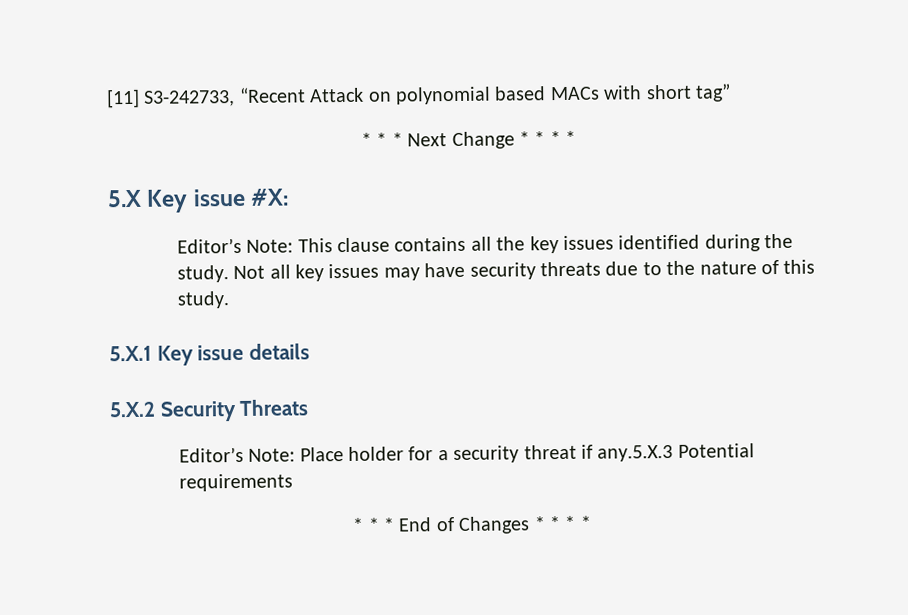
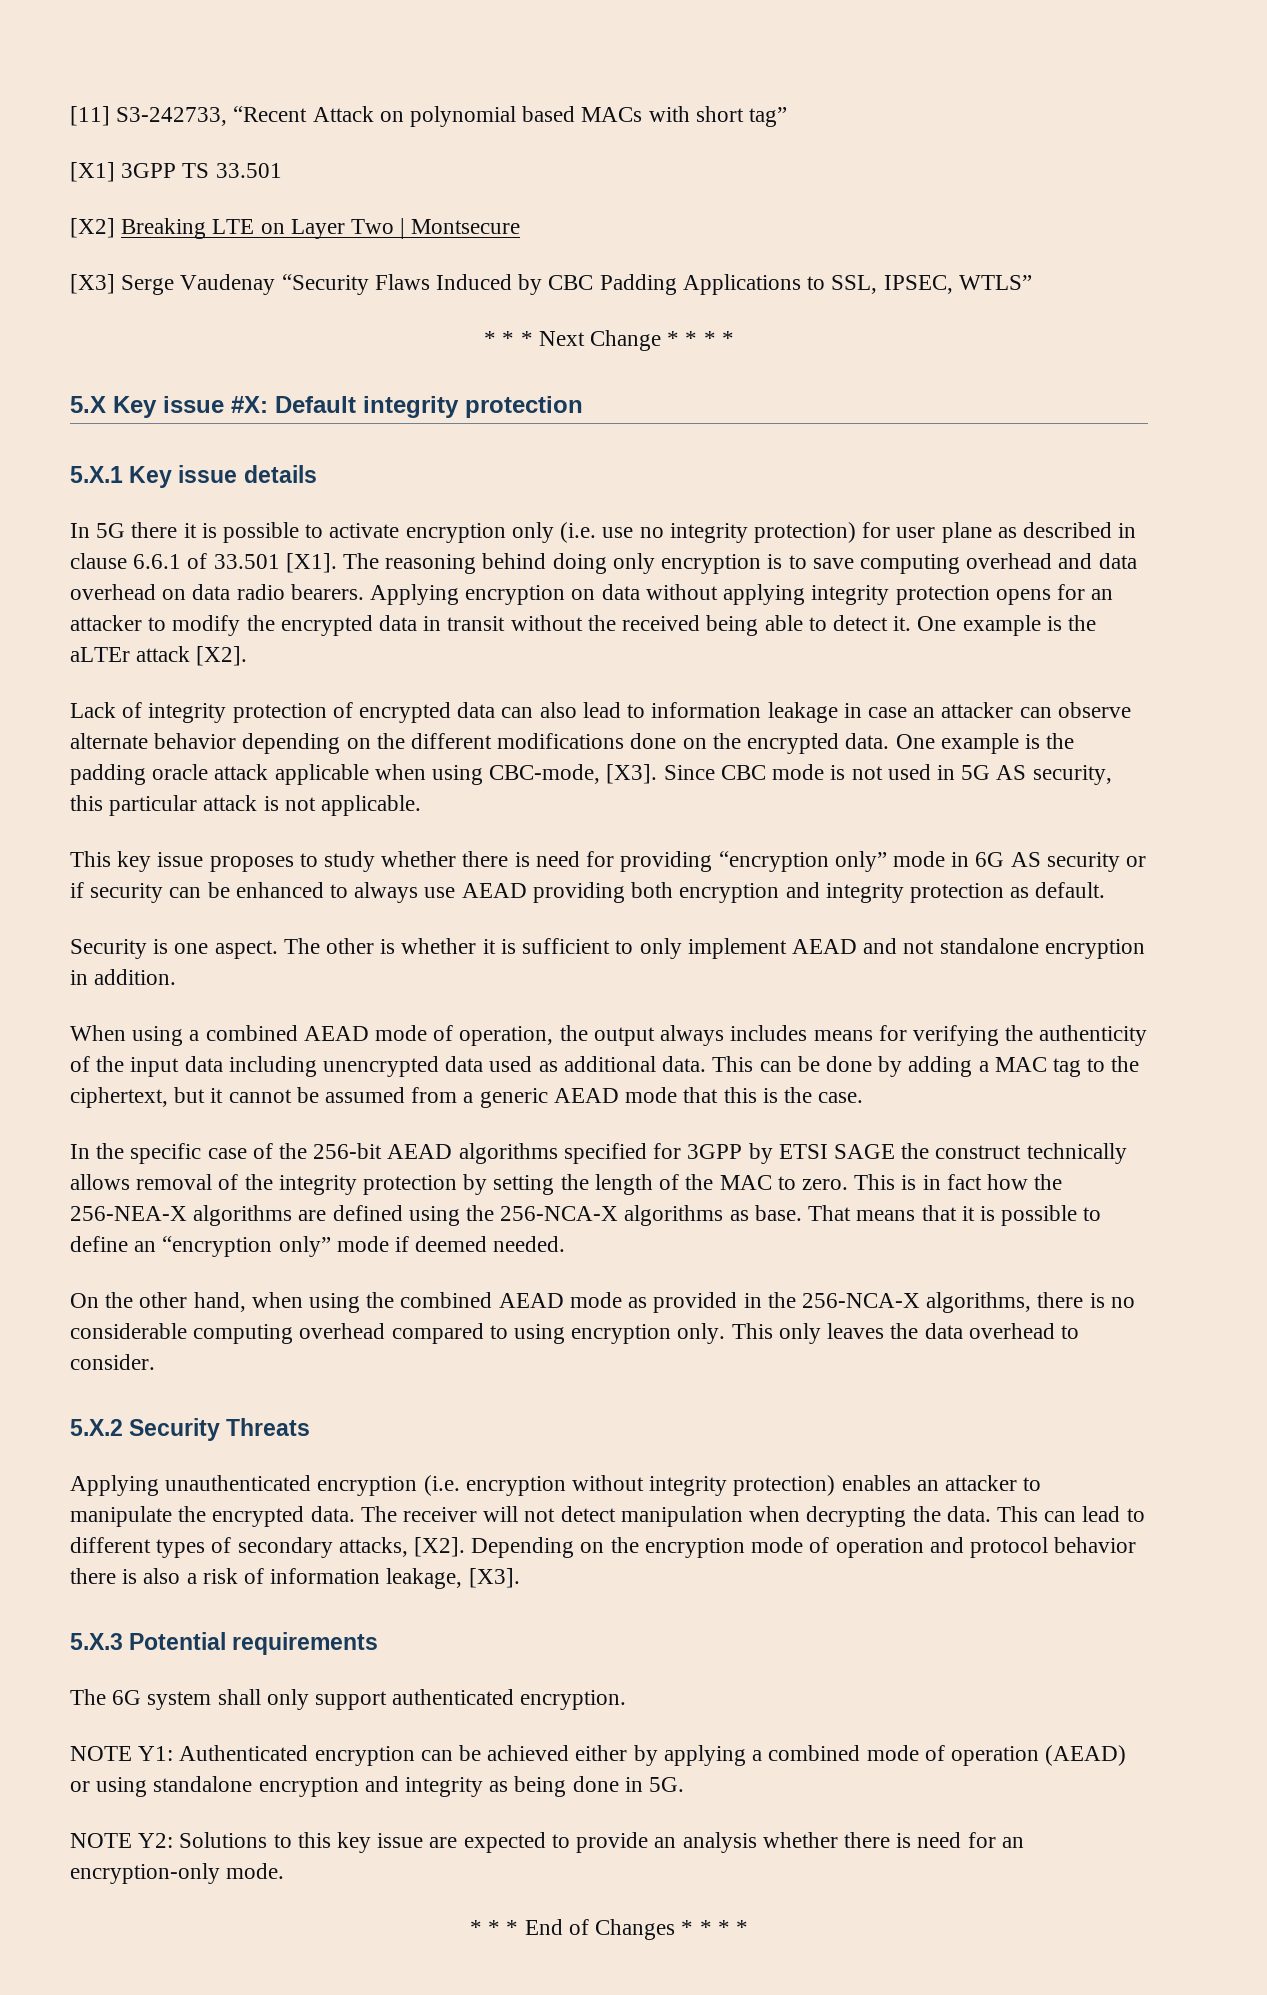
(731, 92) none -> [70,162,282,182] [70,218,521,239] [70,274,1032,295] // [X1] 3GPP TS 33.501 // [X2] Breaking LTE on Layer Two | Montsecure // [X3] Serge Vaudenay “Security Flaws Induced by CBC Padding Applications to SSL, IPSEC, WTLS”
[176,233,794,254] [176,259,816,283] [176,291,229,309] [109,343,311,366] [109,399,309,422] [178,443,755,464] [178,473,293,492] // Editor’s Note: This clause contains all the key issues identified during the study. Not all key issues may have security threats due to the nature of this study. // 5.X.1 Key issue details // 5.X.2 Security Threats // Editor’s Note: Place holder for a security threat if any.5.X.3 Potential requirements -> [275,396,583,418] [70,465,317,488] [70,522,1137,543] [70,553,1137,574] [70,584,1114,605] [70,615,1096,636] [70,646,248,666] [70,702,1131,723] [70,733,1075,754] [70,764,1112,785] [70,795,422,816] [70,851,1146,872] [70,882,1106,903] [70,938,1145,959] [70,969,177,985] [70,1025,1148,1046] [70,1056,1140,1077] [70,1087,864,1108] [70,1143,1127,1164] [70,1174,1063,1195] [70,1205,1102,1226] [70,1236,566,1257] [70,1292,1135,1313] [70,1323,1079,1344] [70,1354,155,1370] [70,1418,311,1441] [70,1475,1042,1496] [70,1506,1145,1527] [70,1537,1137,1558] [70,1568,520,1589] [70,1632,379,1655] [70,1689,627,1710] [70,1745,1127,1766] [70,1776,685,1797] [70,1832,1024,1853] [70,1863,285,1884] Default integrity protection // 5.X.1 Key issue details // In 5G there it is possible to activate encryption only (i.e. use no integrity protection) for user plane as described in clause 6.6.1 of 33.501 [X1]. The reasoning behind doing only encryption is to save computing overhead and data overhead on data radio bearers. Applying encryption on data without applying integrity protection opens for an attacker to modify the encrypted data in transit without the received being able to detect it. One example is the aLTEr attack [X2]. // Lack of integrity protection of encrypted data can also lead to information leakage in case an attacker can observe alternate behavior depending on the different modifications done on the encrypted data. One example is the padding oracle attack applicable when using CBC-mode, [X3]. Since CBC mode is not used in 5G AS security, this particular attack is not applicable. // This key issue proposes to study whether there is need for providing “encryption only” mode in 6G AS security or if security can be enhanced to always use AEAD providing both encryption and integrity protection as default. // Security is one aspect. The other is whether it is sufficient to only implement AEAD and not standalone encryption in addition. // When using a combined AEAD mode of operation, the output always includes means for verifying the authenticity of the input data including unencrypted data used as additional data. This can be done by adding a MAC tag to the ciphertext, but it cannot be assumed from a generic AEAD mode that this is the case. // In the specific case of the 256-bit AEAD algorithms specified for 3GPP by ETSI SAGE the construct technically allows removal of the integrity protection by setting the length of the MAC to zero. This is in fact how the 256-NEA-X algorithms are defined using the 256-NCA-X algorithms as base. That means that it is possible to define an “encryption only” mode if deemed needed. // On the other hand, when using the combined AEAD mode as provided in the 256-NCA-X algorithms, there is no considerable computing overhead compared to using encryption only. This only leaves the data overhead to consider. // 5.X.2 Security Threats // Applying unauthenticated encryption (i.e. encryption without integrity protection) enables an attacker to manipulate the encrypted data. The receiver will not detect manipulation when decrypting the data. This can lead to different types of secondary attacks, [X2]. Depending on the encryption mode of operation and protocol behavior there is also a risk of information leakage, [X3]. // 5.X.3 Potential requirements // The 6G system shall only support authenticated encryption. // NOTE Y1: Authenticated encryption can be achieved either by applying a combined mode of operation (AEAD) or using standalone encryption and integrity as being done in 5G. // NOTE Y2: Solutions to this key issue are expected to provide an analysis whether there is need for an encryption-only mode.

